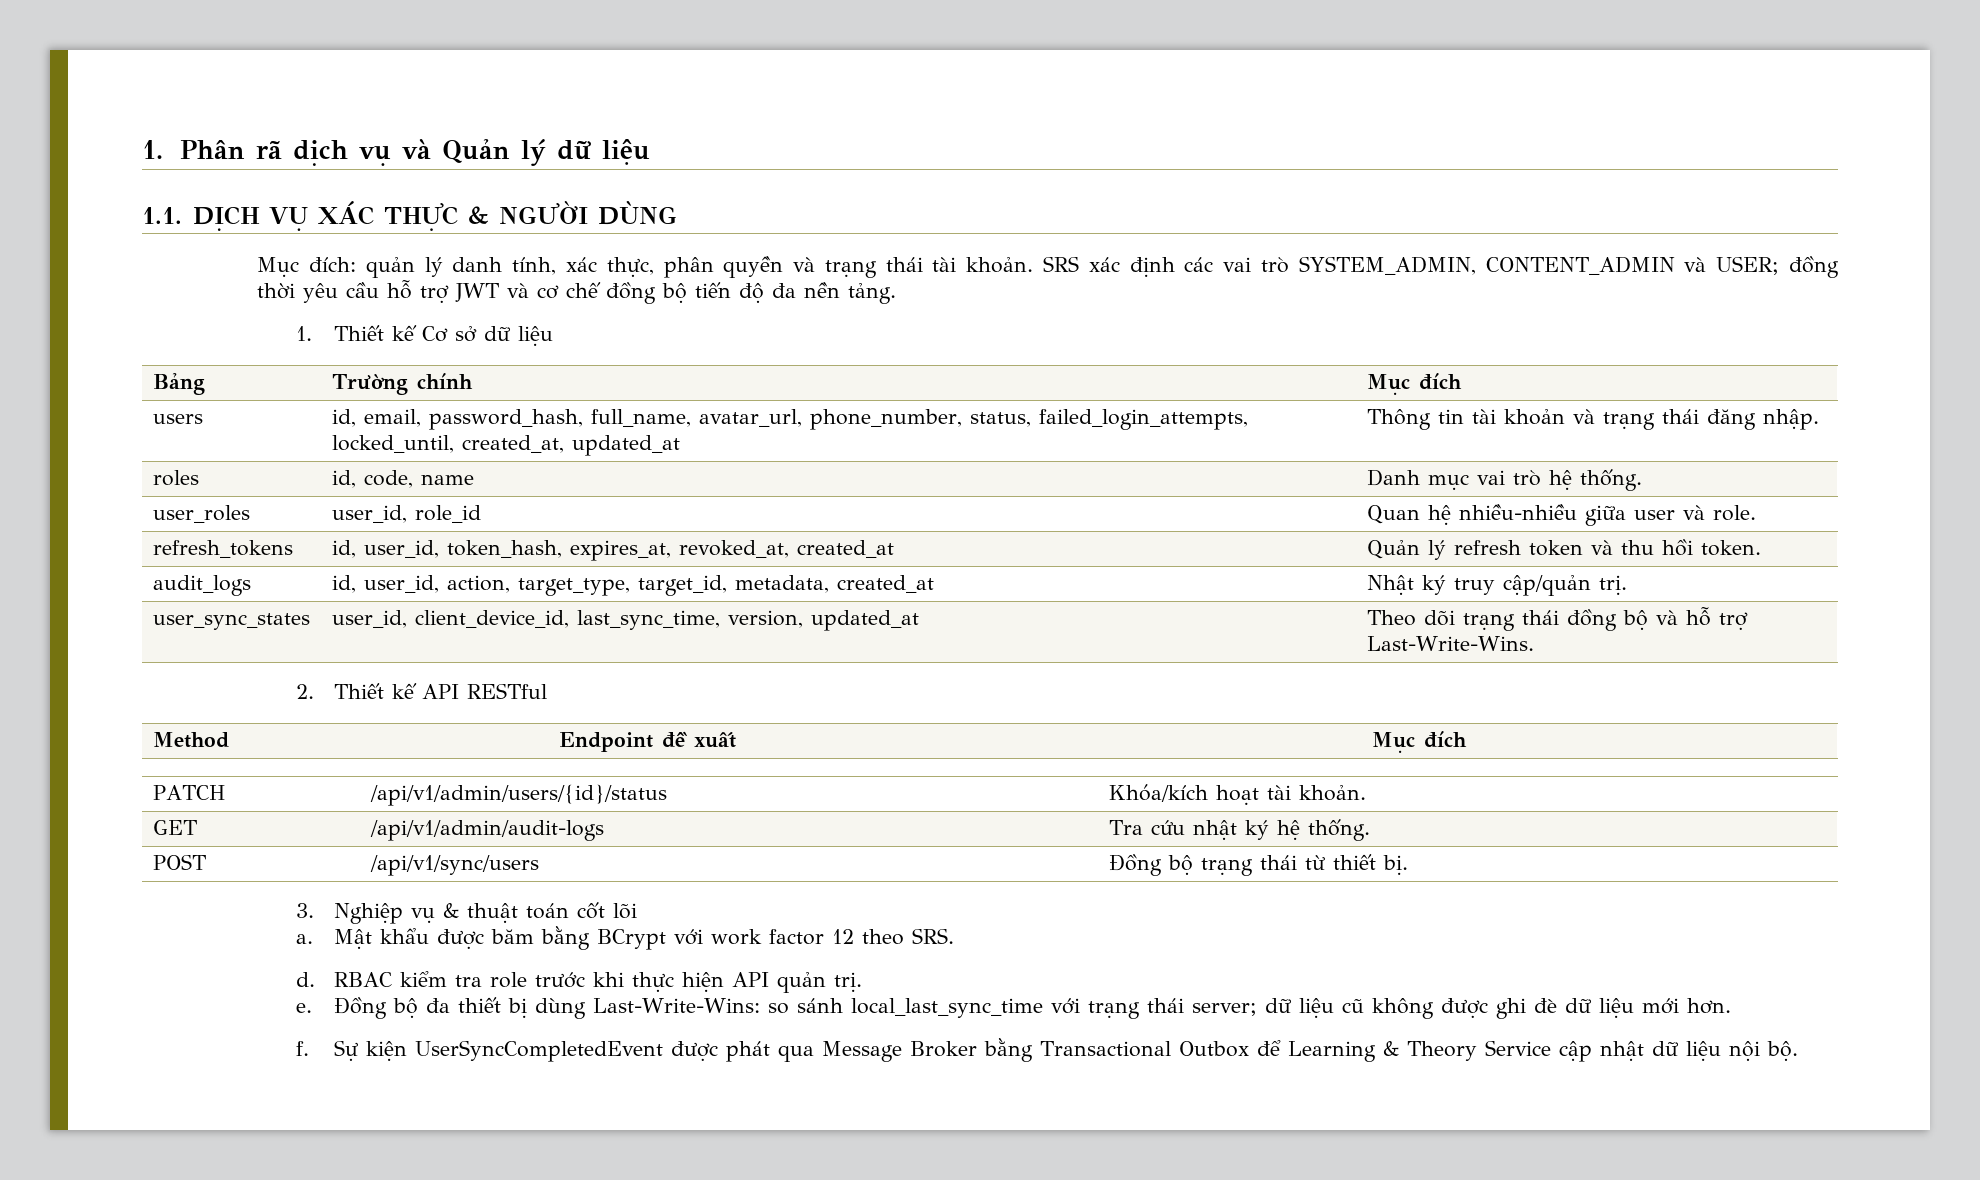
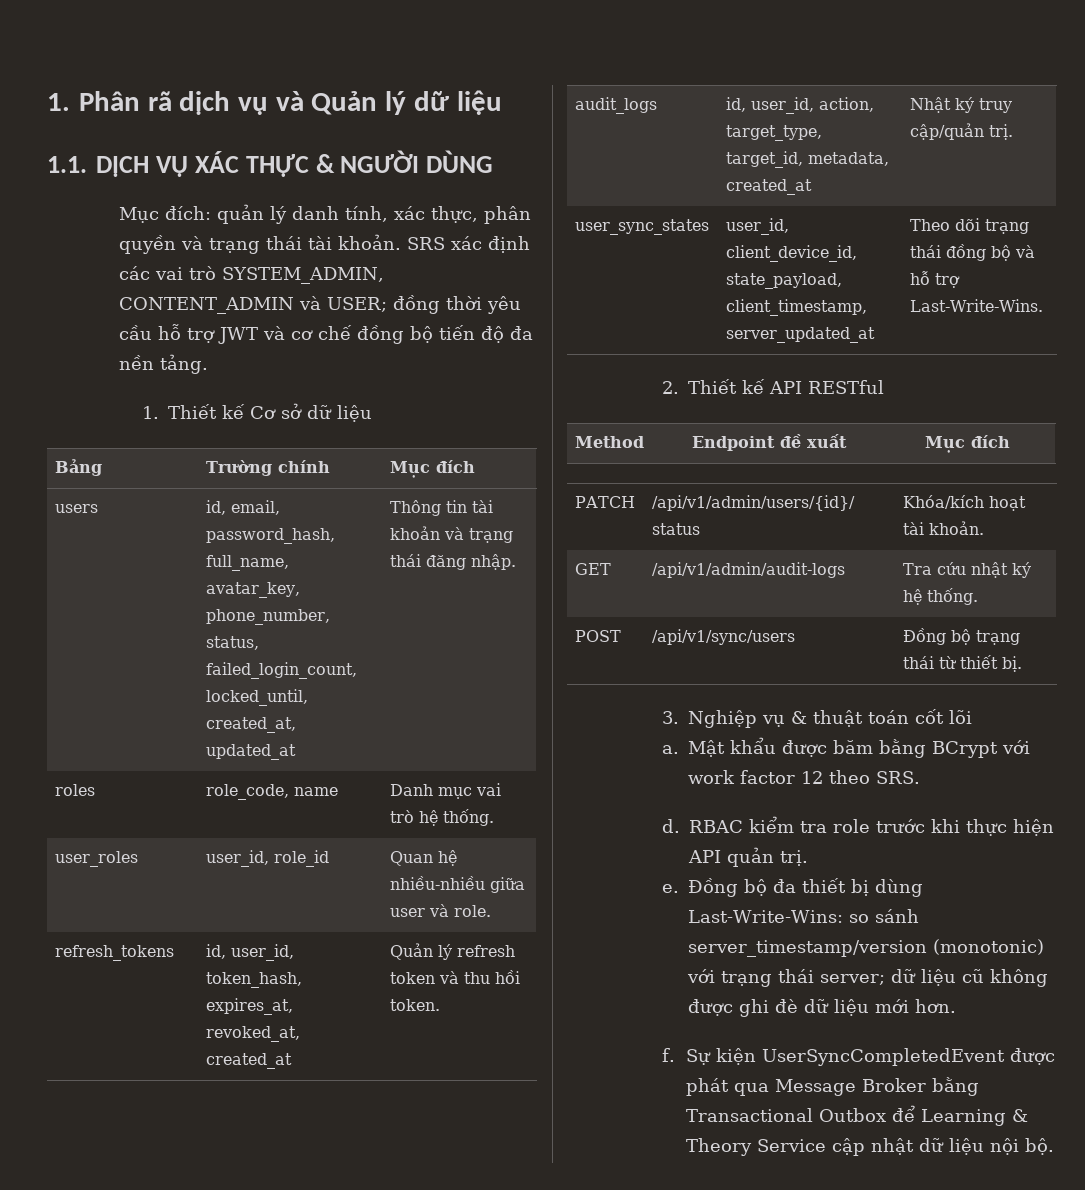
[698,409,802,427] avatar_url, -> [206,582,301,598] avatar_key,
[1038,409,1248,430] failed_login_attempts, -> [206,662,358,679] failed_login_count,
[331,470,413,488] id, code, -> [206,784,290,800] role_code,
[576,610,919,631] last_sync_time, version, updated_at -> [726,273,843,289] [726,299,868,316] [726,327,876,343] state_payload, client_timestamp, server_updated_at
[850,998,1043,1018] local_last_sync_time -> [688,939,1045,957] server_timestamp/version (monotonic)

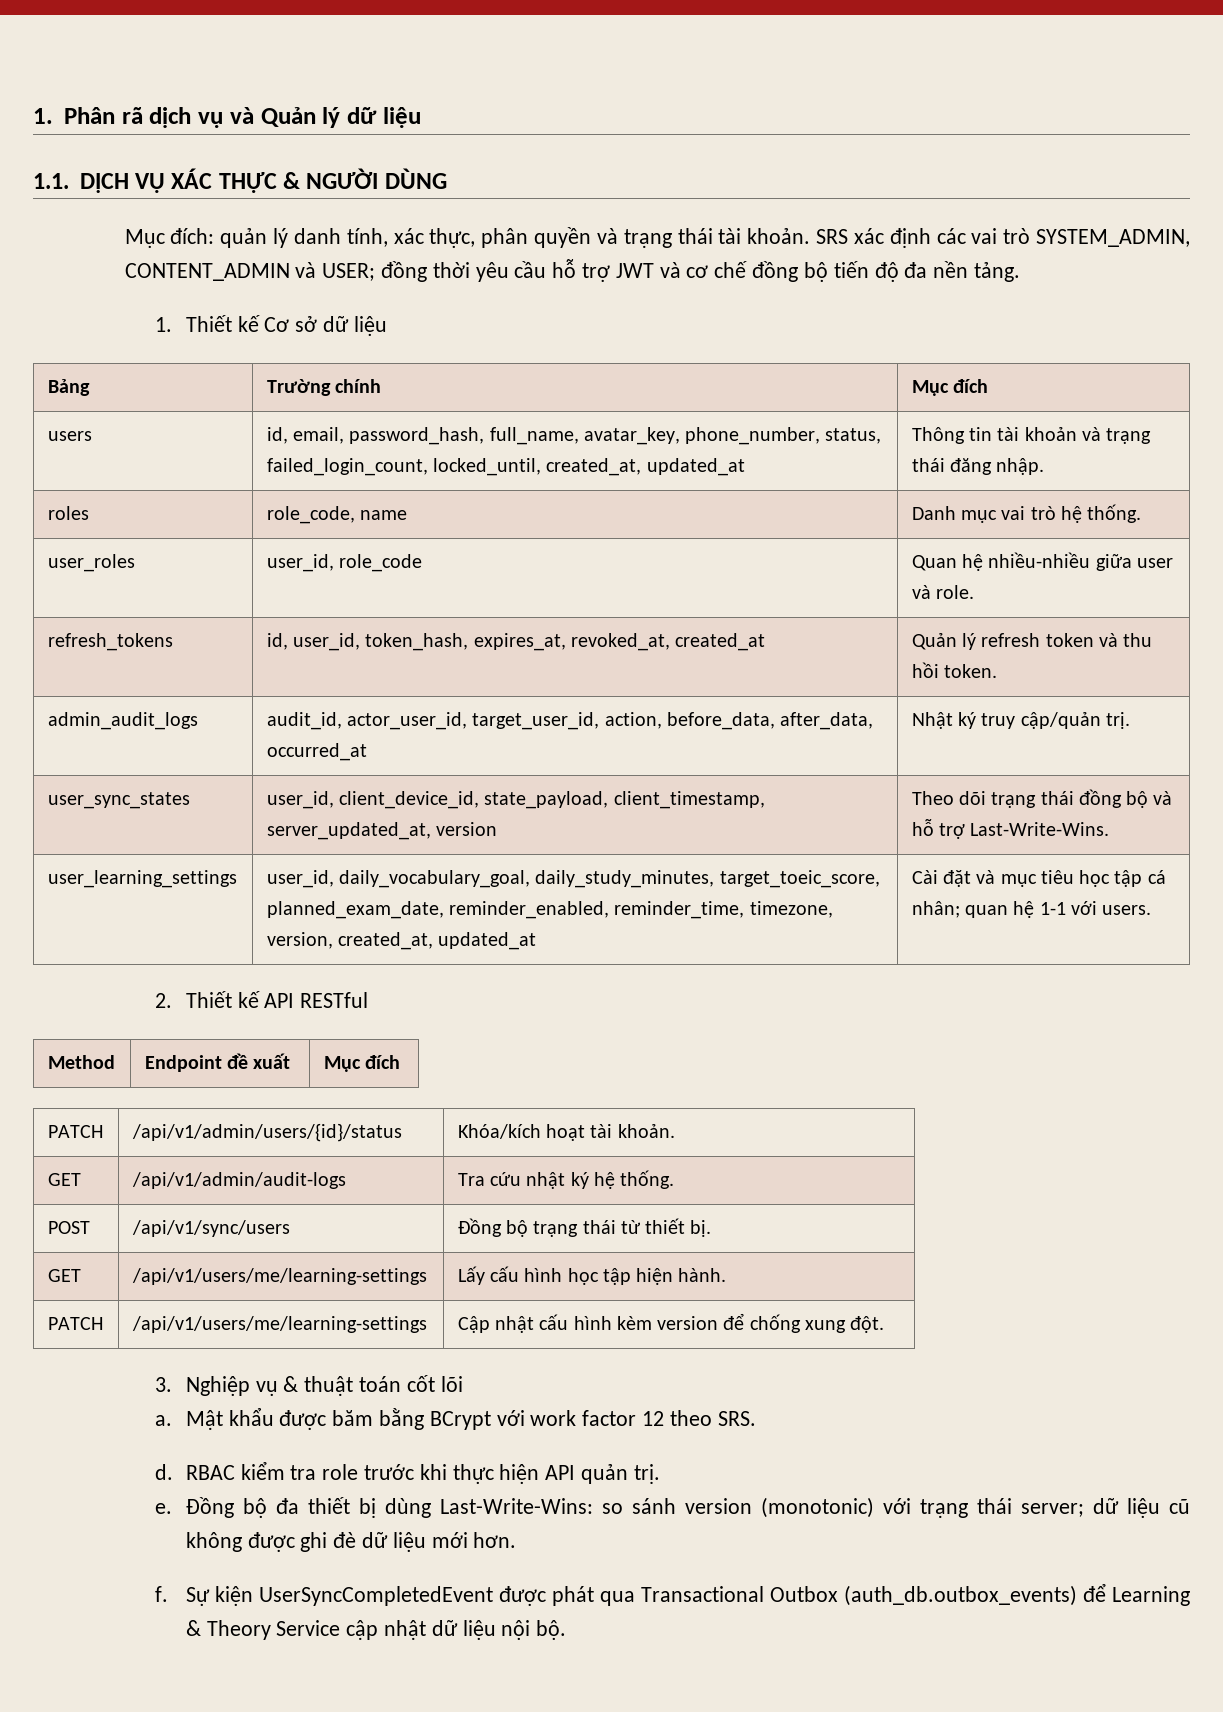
[274,850,330,867] role_id -> [339,554,423,572] role_code
[575,97,658,114] [726,97,875,114] [726,125,823,141] [726,151,890,168] [726,179,813,195] audit_logs | id, user_id, action, target_type, target_id, metadata, created_at -> [47,712,198,730] [266,712,874,730] [266,743,367,761] admin_audit_logs | audit_id, actor_user_id, target_user_id, action, before_data, after_data, occurred_at
[726,327,876,343] server_updated_at -> [266,822,498,840] server_updated_at, version
(1044, 305) none -> [47,870,237,888] [266,870,880,888] [266,901,833,919] [266,932,537,950] [911,870,1166,887] [911,901,1152,918] // user_learning_settings | user_id, daily_vocabulary_goal, daily_study_minutes, target_toeic_score, planned_exam_date, reminder_enabled, reminder_time, timezone, version, created_at, updated_at | Cài đặt và mục tiêu học tập cá nhân; quan hệ 1-1 với users.
(1023, 664) none -> [47,1269,81,1282] [131,1268,427,1285] [457,1266,727,1285] [47,1317,103,1330] [131,1316,427,1333] [457,1313,885,1333] // GET | /api/v1/users/me/learning-settings | Lấy cấu hình học tập hiện hành. // PATCH | /api/v1/users/me/learning-settings | Cập nhật cấu hình kèm version để chống xung đột.
[688,940,928,957] server_timestamp/version -> [684,1498,752,1514] version
[775,1077,980,1096] Message Broker bằng -> (635, 1598) none
(887, 1115) none -> [843,1585,1077,1606] (auth_db.outbox_events)

